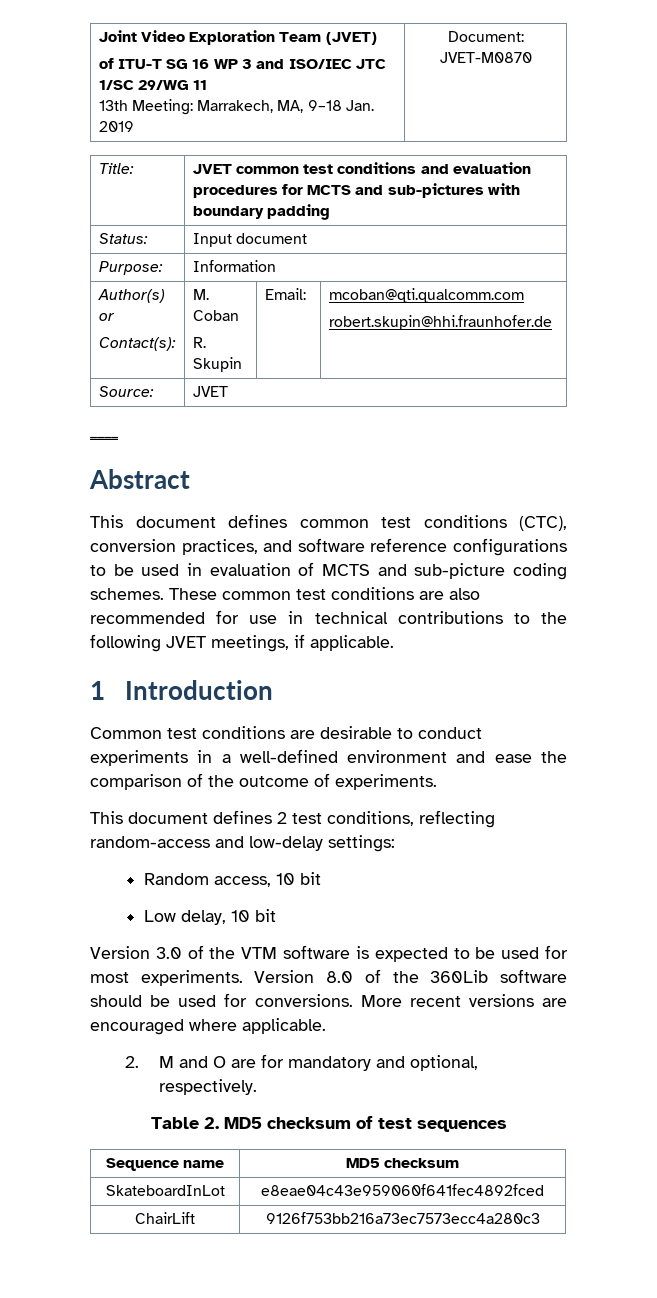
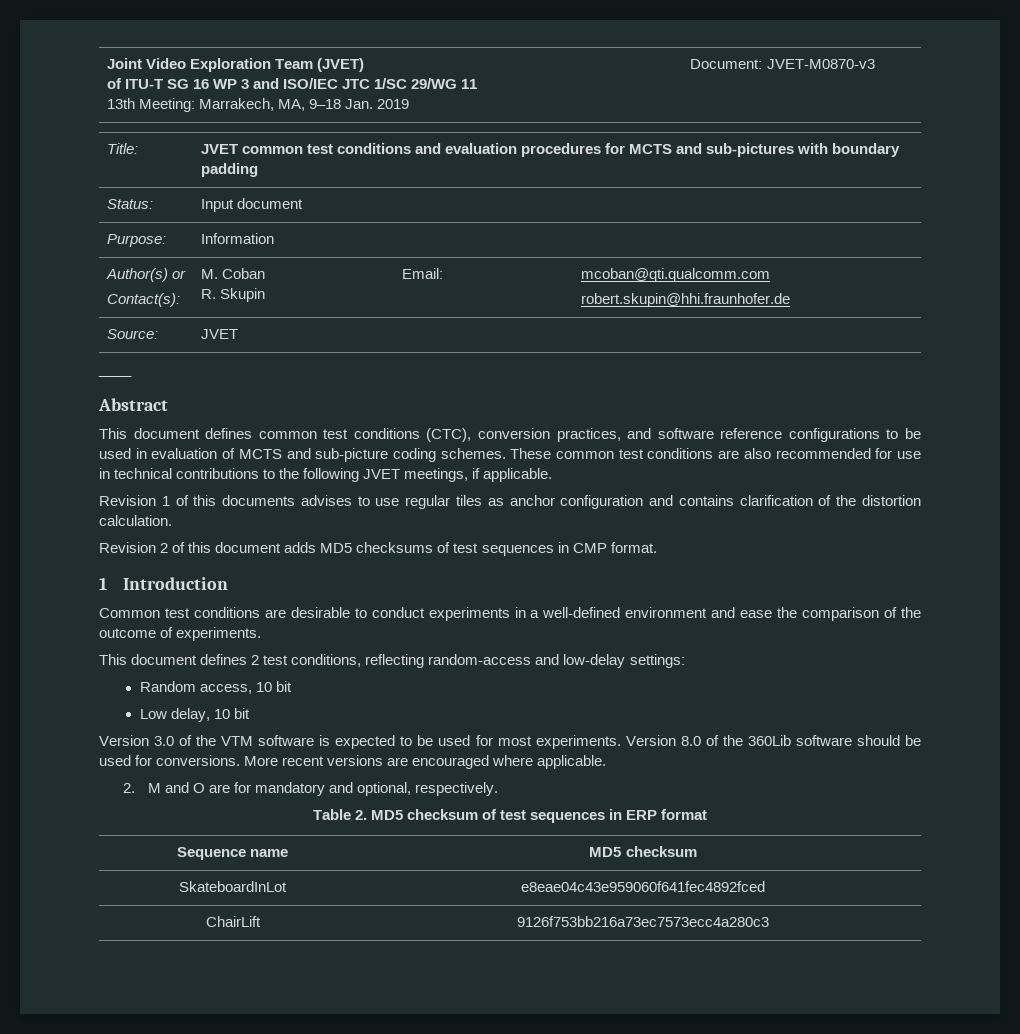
[439,52,532,63] JVET-M0870 -> [766,59,875,69] JVET-M0870-v3
(394, 643) none -> [99,495,922,509] [99,515,172,526] [99,542,657,556] // Revision 1 of this documents advises to use regular tiles as anchor configuration and contains clarification of the distortion calculation. // Revision 2 of this document adds MD5 checksums of test sequences in CMP format.
(507, 1126) none -> [609,809,708,820] in ERP format

